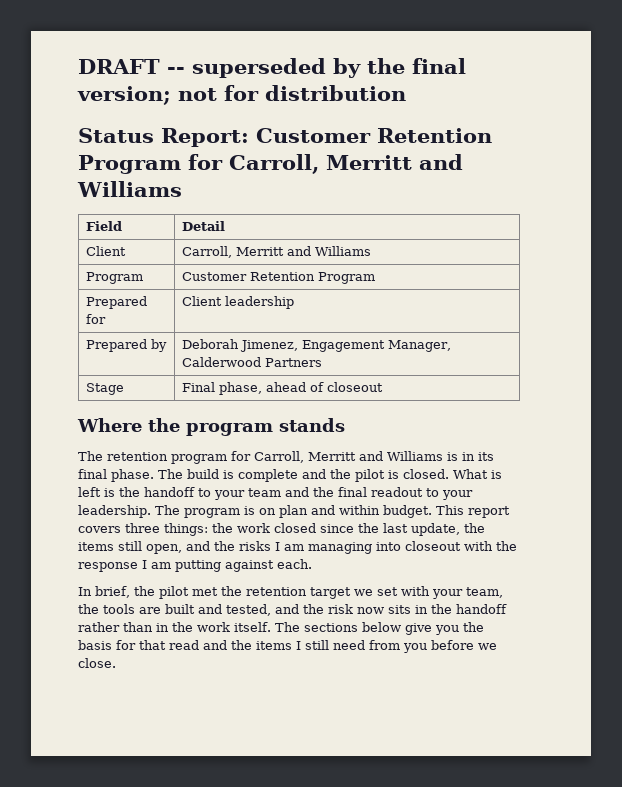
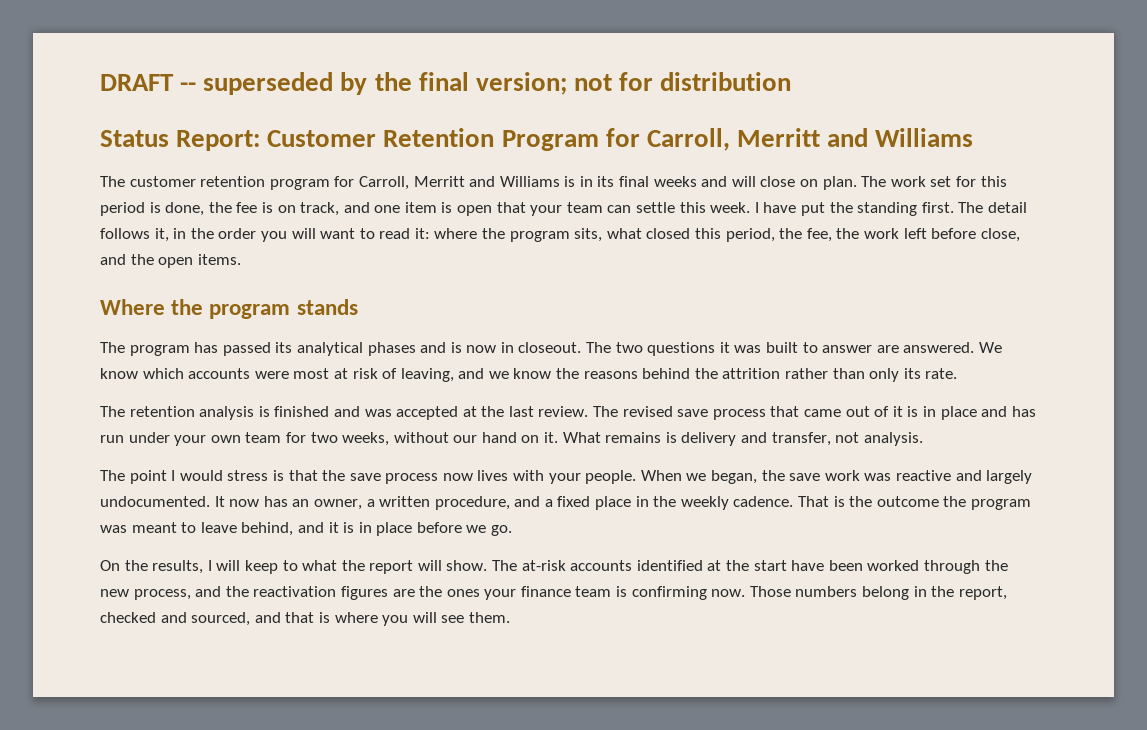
[86,221,123,231] [182,221,226,231] [86,246,127,256] [182,246,372,258] [86,272,144,284] [182,272,376,284] [86,296,148,309] [86,314,107,324] [182,296,295,309] [86,339,168,352] [182,339,452,352] [182,357,323,367] [86,383,125,395] [182,382,384,395] [77,418,345,436] [78,451,103,461] // Field | Detail // Client | Carroll, Merritt and Williams // Program | Customer Retention Program // Prepared for | Client leadership // Prepared by | Deborah Jimenez, Engagement Manager, Calderwood Partners // Stage | Final phase, ahead of closeout // Where the program stands // The -> [100,176,196,187] // The customer
[111,469,502,482] [78,487,473,500] [78,505,510,518] [78,523,485,536] [78,541,517,554] [78,559,312,572] [78,586,503,599] [78,604,507,616] [78,622,484,635] [78,640,497,653] [78,658,116,668] phase. The build is complete and the pilot is closed. What is left is the handoff to your team and the final readout to your leadership. The program is on plan and within budget. This report covers three things: the work closed since the last update, the items still open, and the risks I am managing into closeout with the response I am putting against each. // In brief, the pilot met the retention target we set with your team, the tools are built and tested, and the risk now sits in the handoff rather than in the work itself. The sections below give you the basis for that read and the items I still need from you before we close. -> [653,176,1007,190] [100,202,1027,216] [100,228,1020,242] [100,254,241,268] [100,299,358,319] [100,342,1002,356] [100,368,958,382] [100,406,1036,420] [100,432,923,446] [100,470,1033,484] [100,496,1031,510] [100,522,513,536] [100,560,1008,574] [100,586,1007,600] [100,612,510,626] weeks and will close on plan. The work set for this period is done, the fee is on track, and one item is open that your team can settle this week. I have put the standing first. The detail follows it, in the order you will want to read it: where the program sits, what closed this period, the fee, the work left before close, and the open items. // Where the program stands // The program has passed its analytical phases and is now in closeout. The two questions it was built to answer are answered. We know which accounts were most at risk of leaving, and we know the reasons behind the attrition rather than only its rate. // The retention analysis is finished and was accepted at the last review. The revised save process that came out of it is in place and has run under your own team for two weeks, without our hand on it. What remains is delivery and transfer, not analysis. // The point I would stress is that the save process now lives with your people. When we began, the save work was reactive and largely undocumented. It now has an owner, a written procedure, and a fixed place in the weekly cadence. That is the outcome the program was meant to leave behind, and it is in place before we go. // On the results, I will keep to what the report will show. The at-risk accounts identified at the start have been worked through the new process, and the reactivation figures are the ones your finance team is confirming now. Those numbers belong in the report, checked and sourced, and that is where you will see them.

